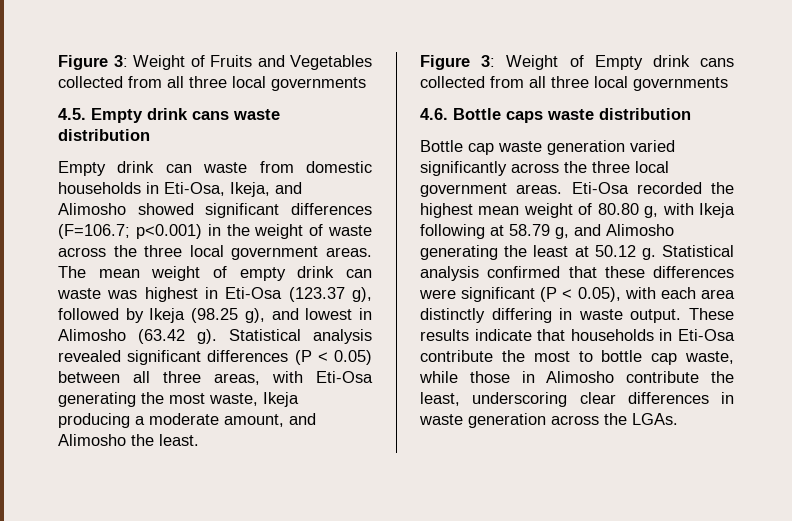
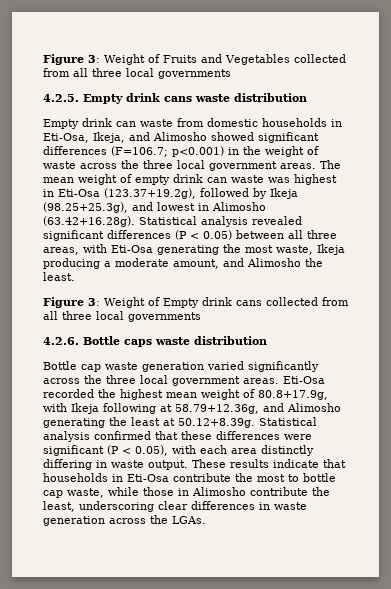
[58,108,86,120] 4.5. -> [43,94,79,102] 4.2.5.
[288,287,373,302] (123.37 g), -> [104,188,196,199] (123.37+19.2g),
[191,308,265,323] (98.25 g), -> [43,202,128,213] (98.25+25.3g),
[138,329,217,344] (63.42 g). -> [43,216,135,227] (63.42+16.28g).
[420,108,448,120] 4.6. -> [43,337,79,345] 4.2.6.
[597,203,659,218] 80.80 g, -> [258,390,328,400] 80.8+17.9g,
[509,224,569,239] 58.79 g, -> [175,404,259,414] 58.79+12.36g,
[594,245,656,260] 50.12 g. -> [178,418,255,428] 50.12+8.39g.

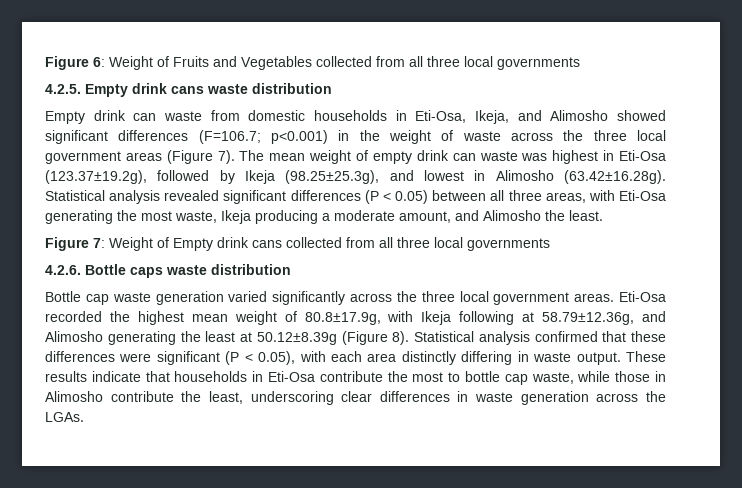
[43,54,100,65] Figure 3: -> [45,56,105,70] Figure 6:
[280,163,316,169] areas. -> [125,150,235,164] areas (Figure 7).
[104,188,196,199] (123.37+19.2g), -> [45,170,147,184] (123.37±19.2g),
[43,202,128,213] (98.25+25.3g), -> [285,170,380,184] (98.25±25.3g),
[43,216,135,227] (63.42+16.28g). -> [564,170,666,184] (63.42±16.28g).
[88,298,100,306] 3: -> [93,238,105,248] 7:
[258,390,328,400] 80.8+17.9g, -> [304,312,381,325] 80.8±17.9g,
[175,404,259,414] 58.79+12.36g, -> [542,312,635,325] 58.79±12.36g,
[178,418,255,428] 50.12+8.39g. -> [256,331,410,345] 50.12±8.39g (Figure 8).

